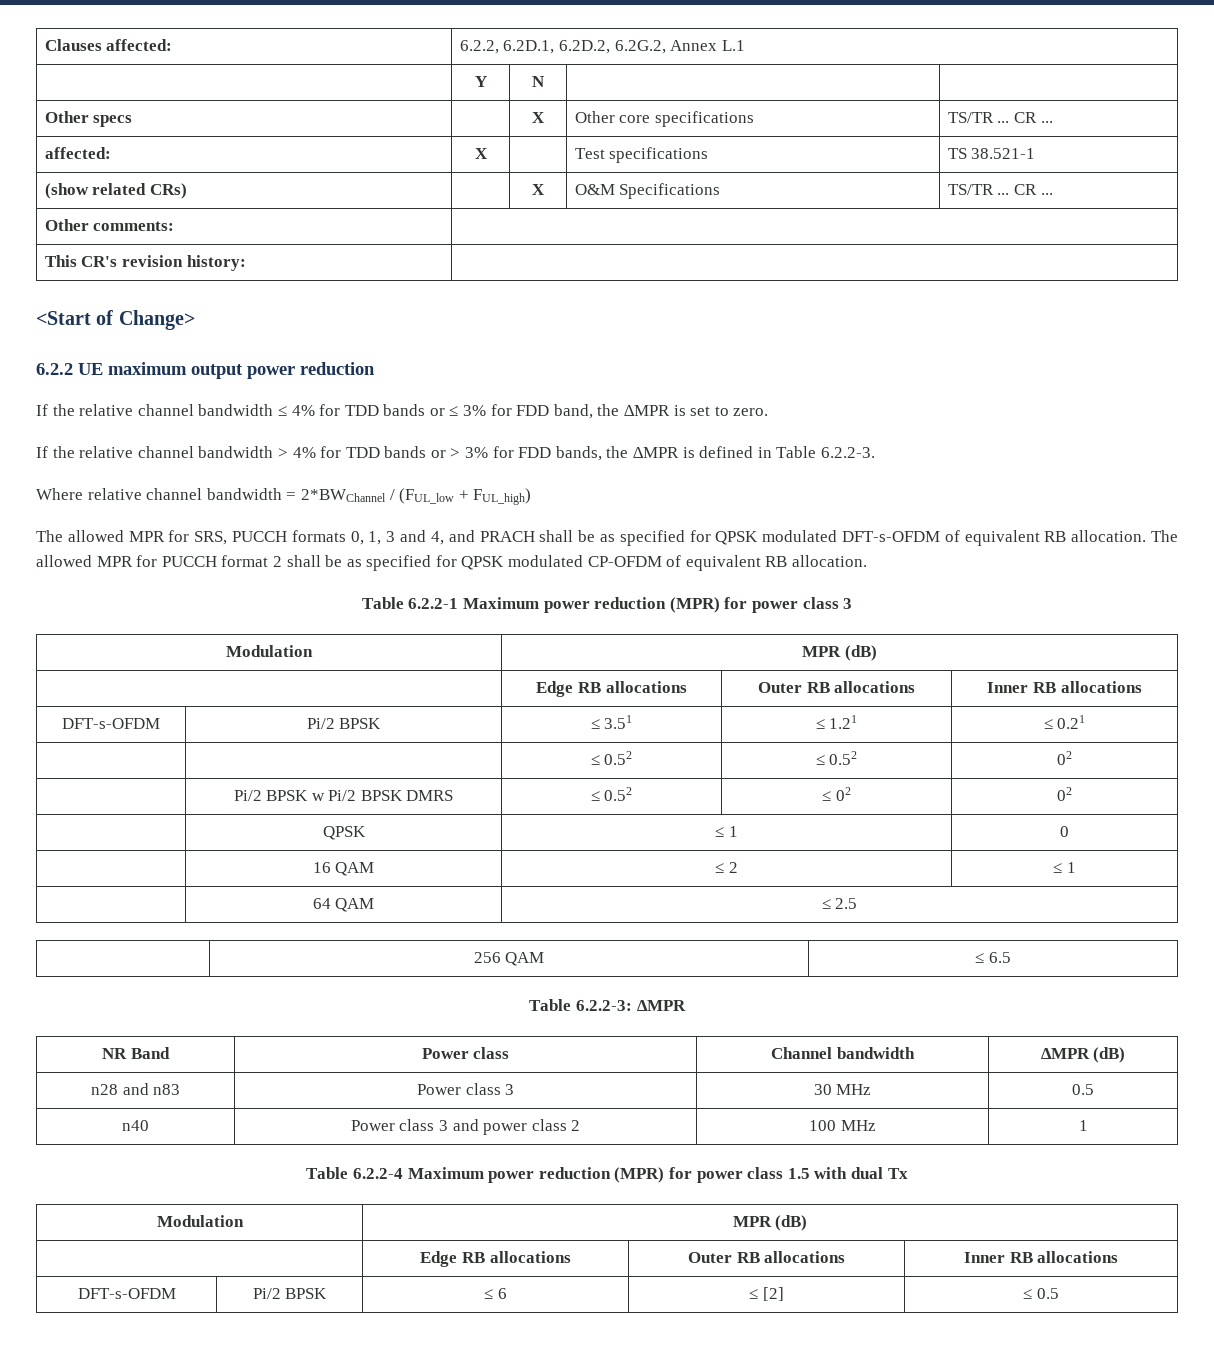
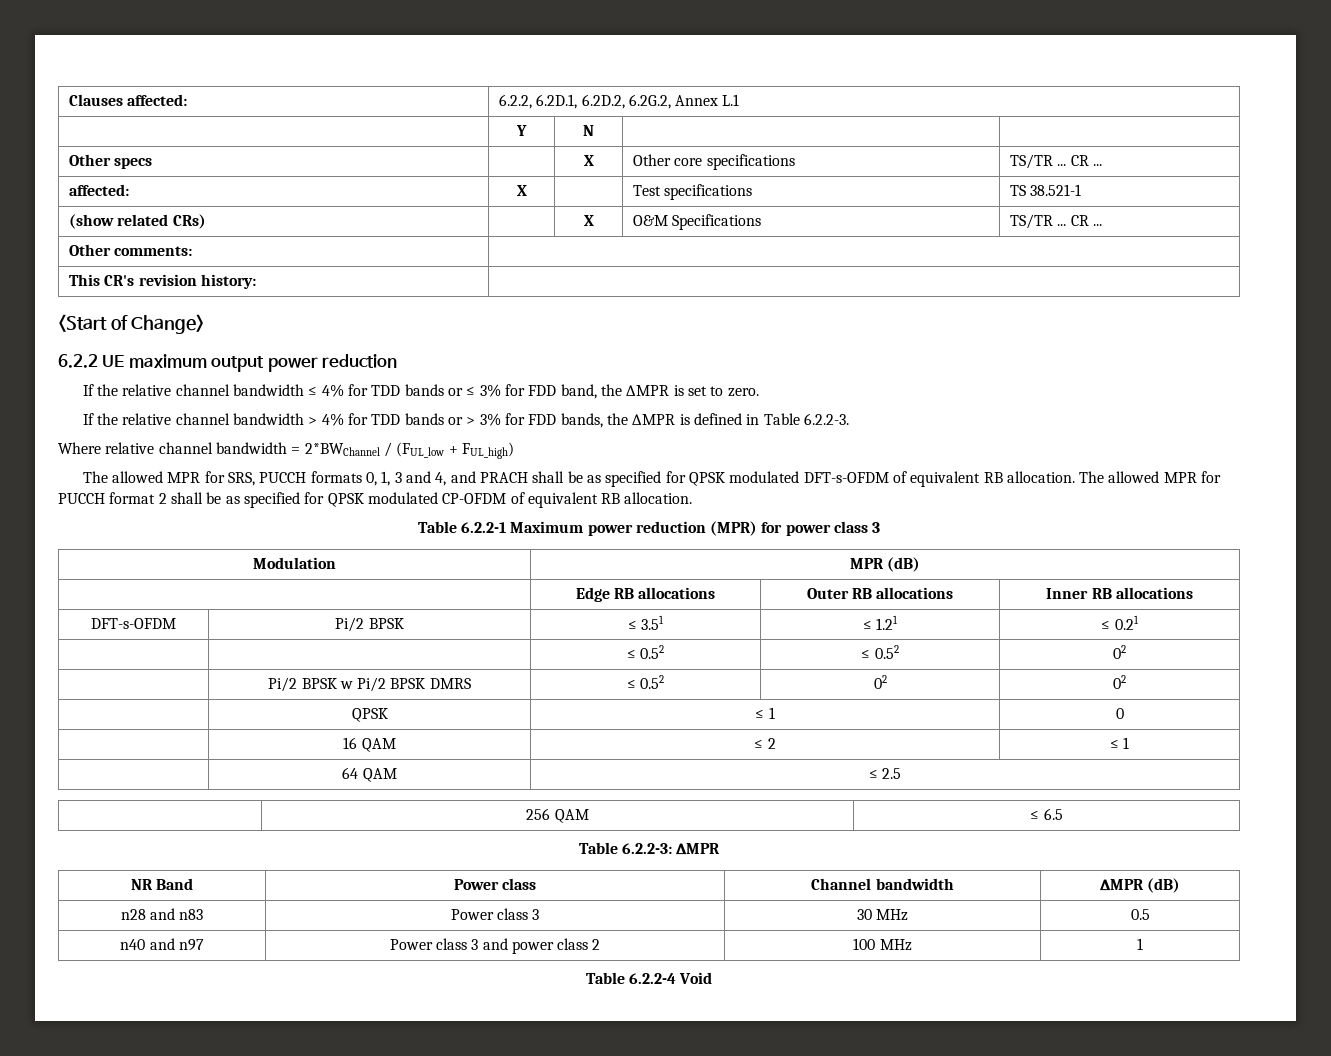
[822,791,832,801] ≤ -> (665, 682) none
(149, 1125) none -> [149,938,204,951] and n97
[407,1167,908,1183] [156,1215,244,1227] [732,1215,808,1231] [420,1251,571,1267] [687,1251,846,1263] [963,1251,1119,1263] [77,1288,176,1299] [252,1288,328,1299] [484,1288,507,1299] [749,1287,784,1301] [1023,1288,1059,1299] Maximum power reduction (MPR) for power class 1.5 with dual Tx // Modulation | MPR (dB) // | Edge RB allocations | Outer RB allocations | Inner RB allocations // DFT-s-OFDM | Pi/2 BPSK | ≤ 6 | ≤ [2] | ≤ 0.5 -> [679,972,713,984] Void

